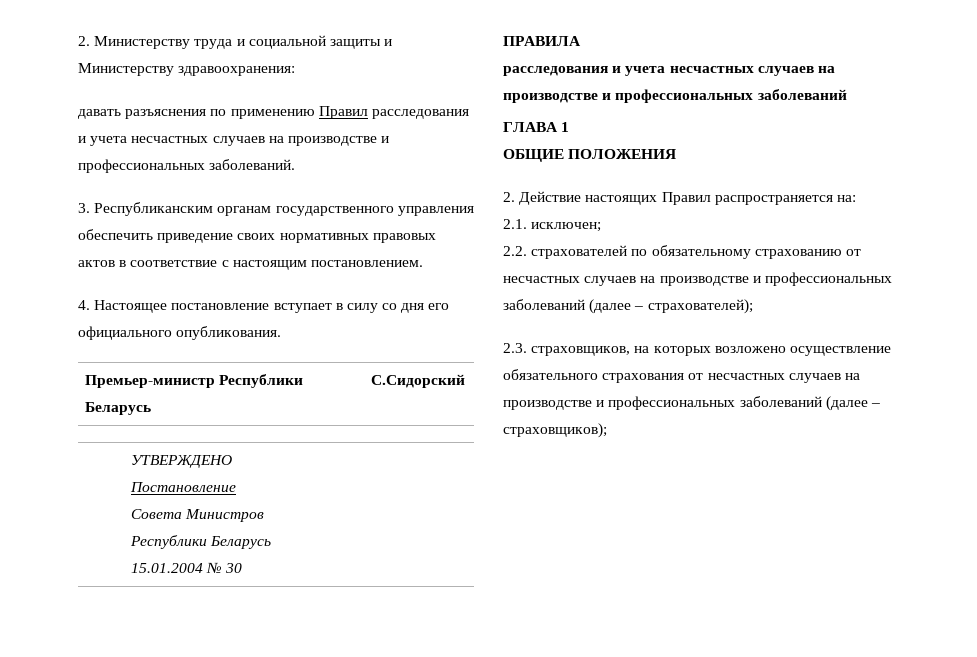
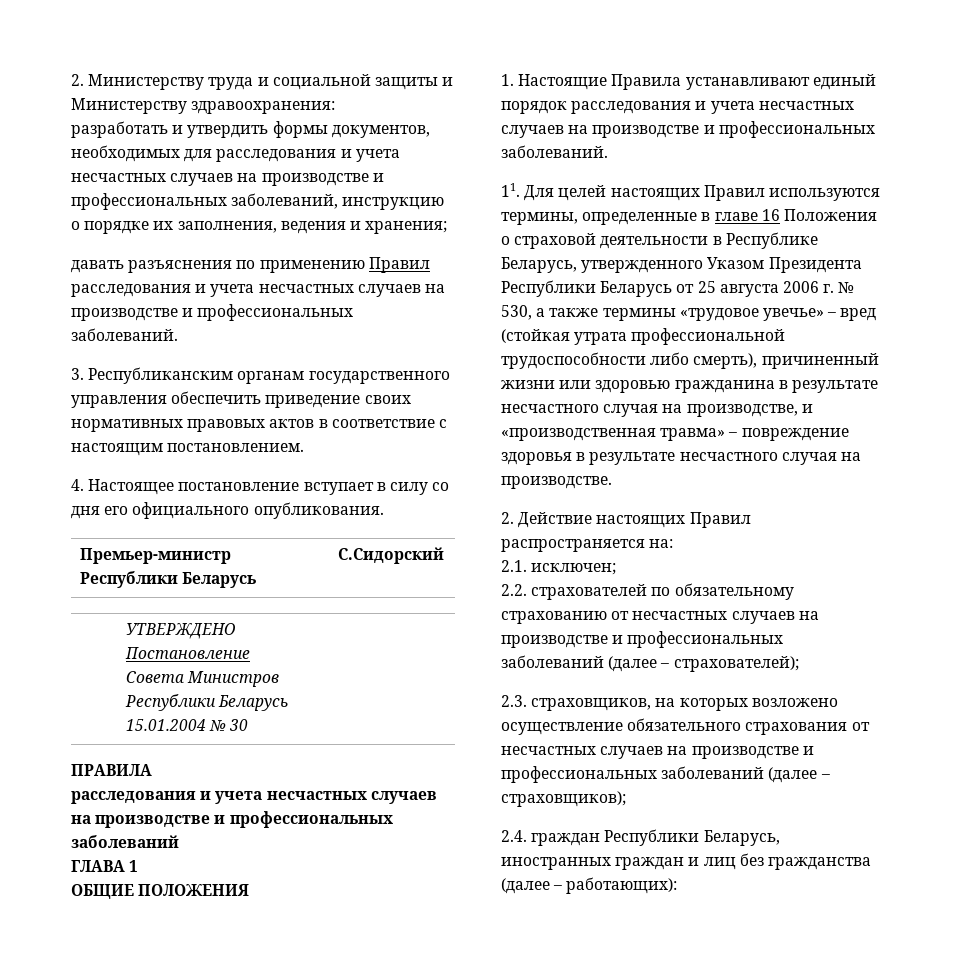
(296, 71) none -> [71,121,430,138] [71,145,400,162] [71,173,384,186] [71,193,445,210] [71,221,448,234] // разработать и утвердить формы документов, необходимых для расследования и учета несчастных случаев на производстве и профессиональных заболеваний, инструкцию о порядке их заполнения, ведения и хранения;
(677, 154) none -> [501,74,876,90] [501,101,854,114] [501,121,875,138] [501,145,608,158] [501,183,880,201] [501,209,877,225] [501,232,818,249] [501,257,862,273] [501,280,855,297] [501,305,877,321] [501,328,786,345] [501,352,879,369] [501,380,878,393] [501,404,813,417] [501,428,849,441] [501,452,861,465] [501,476,612,489] // 1. Настоящие Правила устанавливают единый порядок расследования и учета несчастных случаев на производстве и профессиональных заболеваний. // 11. Для целей настоящих Правил используются термины, определенные в главе 16 Положения о страховой деятельности в Республике Беларусь, утвержденного Указом Президента Республики Беларусь от 25 августа 2006 г. № 530, а также термины «трудовое увечье» – вред (стойкая утрата профессиональной трудоспособности либо смерть), причиненный жизни или здоровью гражданина в результате несчастного случая на производстве, и «производственная травма» – повреждение здоровья в результате несчастного случая на производстве.
(607, 430) none -> [501,829,780,846] [501,853,871,870] [501,877,678,894] // 2.4. граждан Республики Беларусь, иностранных граждан и лиц без гражданства (далее – работающих):

